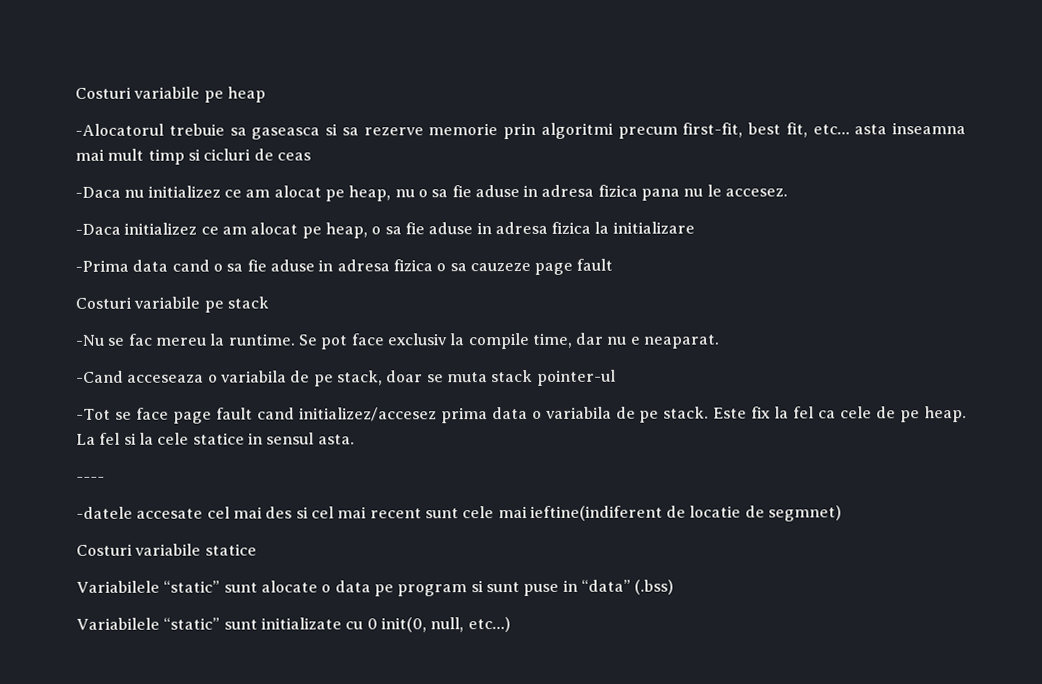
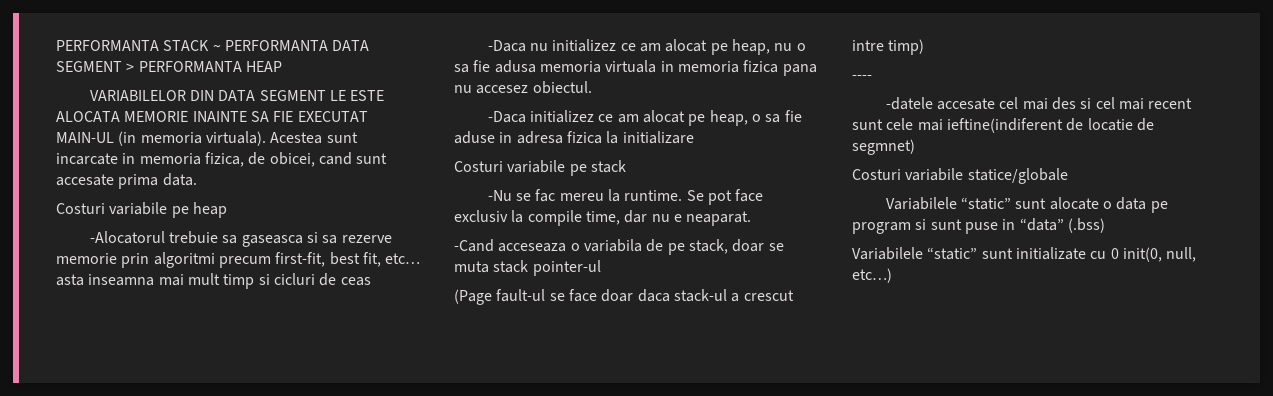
(75, 92) none -> [56,40,370,51] [56,61,282,72] [89,90,385,101] [56,111,368,122] [56,131,358,146] [56,152,388,167] [56,173,197,189] PERFORMANTA STACK ~ PERFORMANTA DATA SEGMENT > PERFORMANTA HEAP // VARIABILELOR DIN DATA SEGMENT LE ESTE ALOCATA MEMORIE INAINTE SA FIE EXECUTAT MAIN-UL (in memoria virtuala). Acestea sunt incarcate in memoria fizica, de obicei, cand sunt accesate prima data. //
[474,184,595,198] aduse in adresa -> [494,60,739,73] adusa memoria virtuala in memoria
[706,184,789,197] le accesez. -> [476,81,592,94] accesez obiectul.
[75,258,614,275] // -Prima data cand o sa fie aduse in adresa fizica o sa cauzeze page fault -> (694, 137) none
[76,406,967,424] [76,432,355,445] -Tot se face page fault cand initializez/accesez prima data o variabila de pe stack. Este fix la fel ca cele de pe heap. La fel si la cele statice in sensul asta. -> [454,289,794,305] [852,39,925,55] (Page fault-ul se face doar daca stack-ul a crescut intre timp)
[204,543,257,556] statice -> [967,168,1068,184] statice/globale

